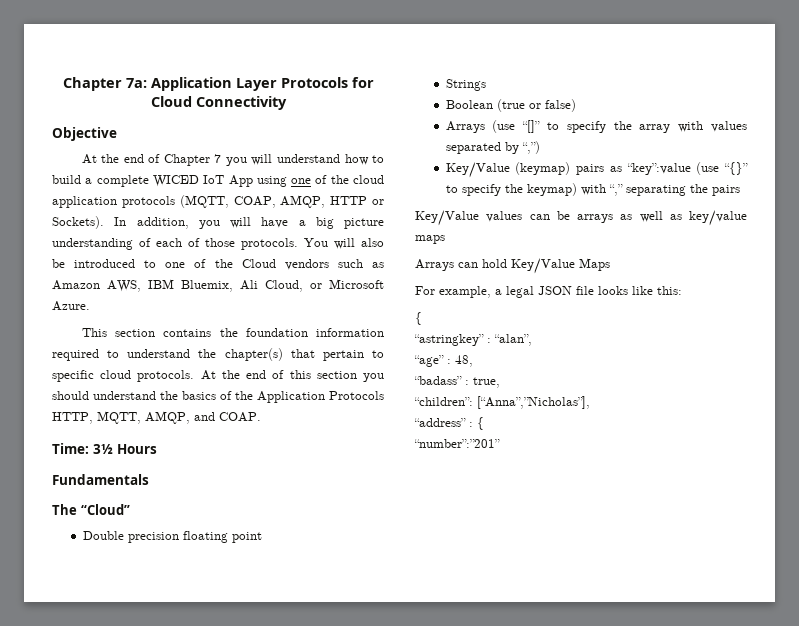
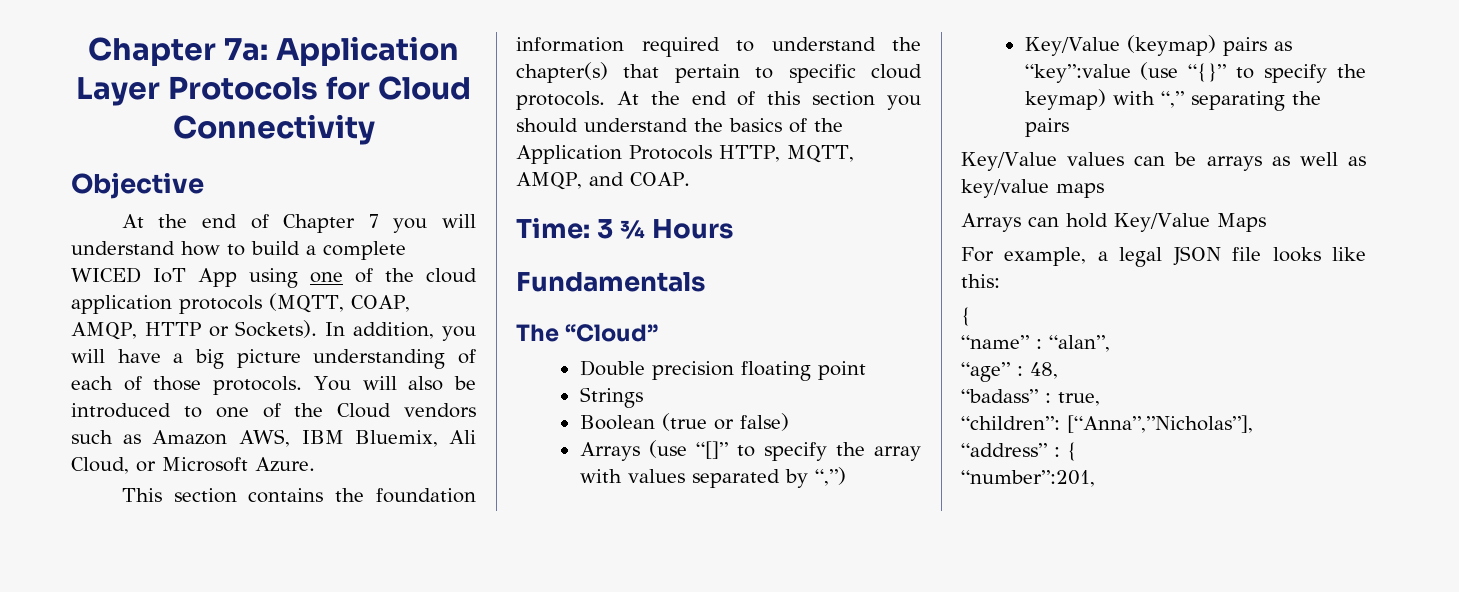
[93,444,113,454] 3½ -> [597,219,646,239] 3 ¾
[414,334,484,346] “astringkey” -> [961,335,1029,349] “name”
[414,439,500,448] “number”:”201” -> [961,470,1095,487] “number”:201,

